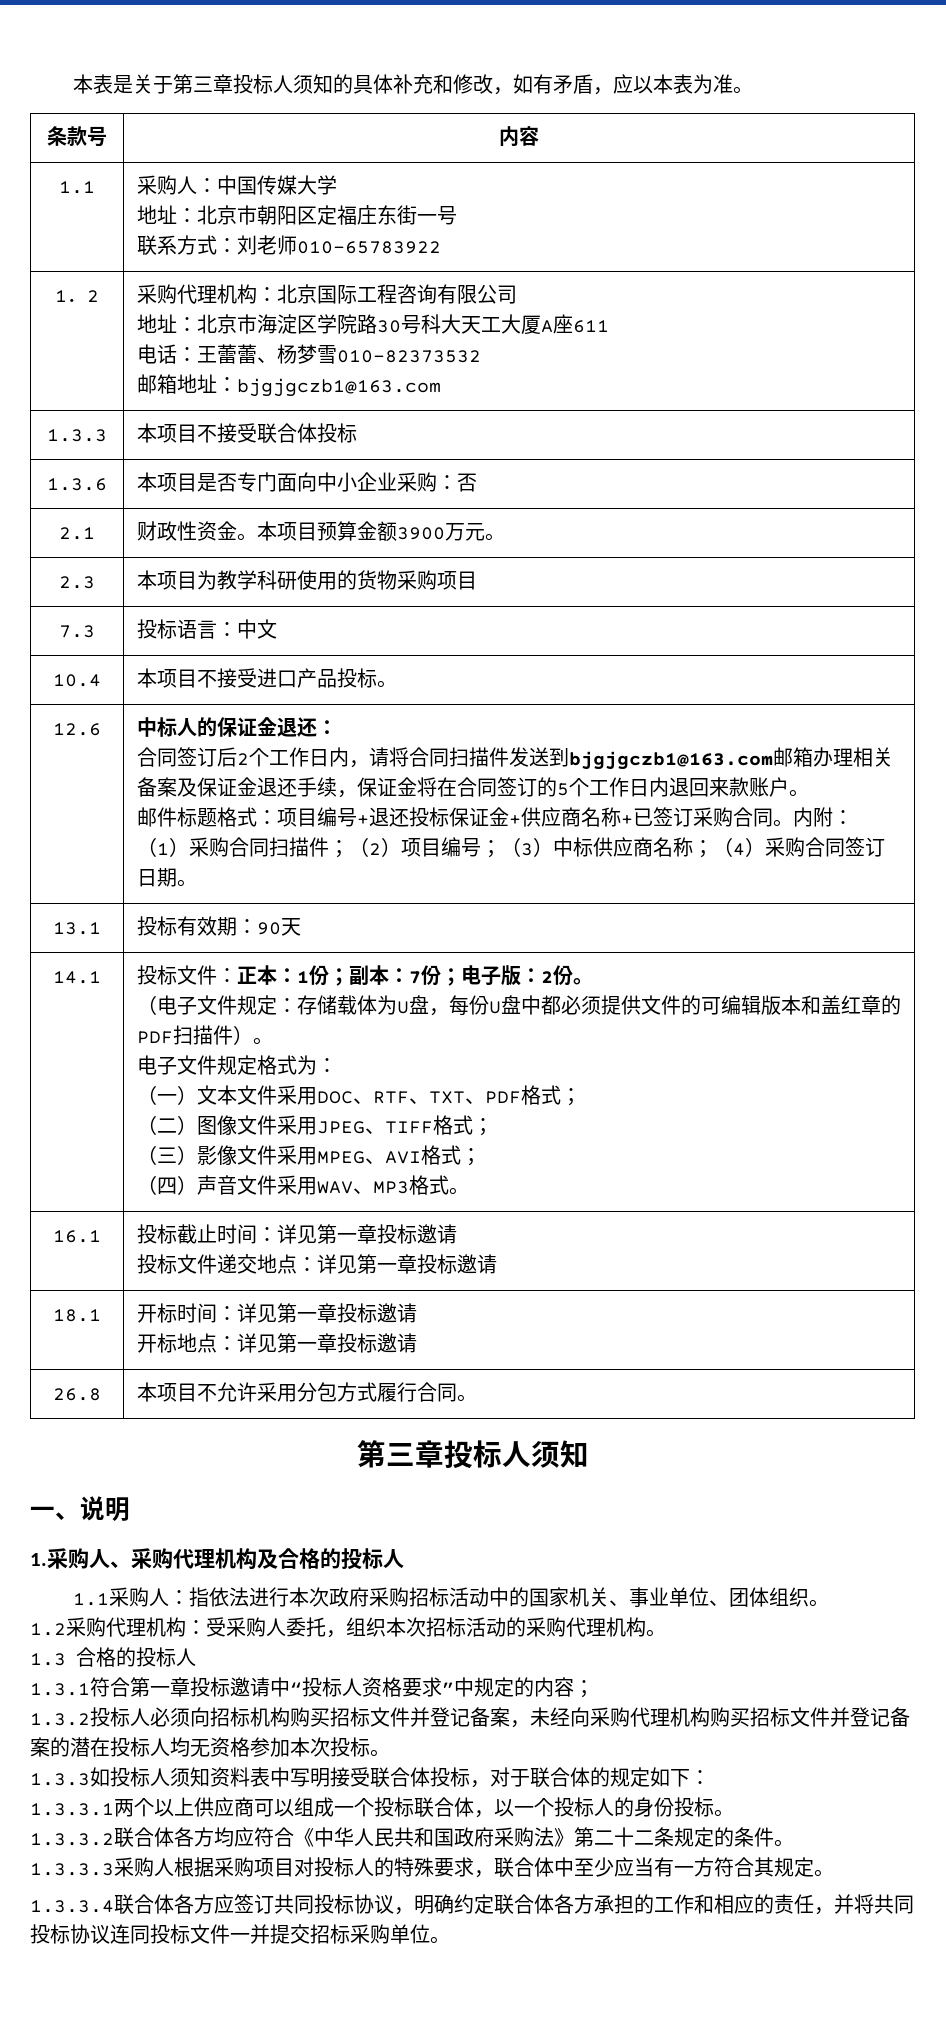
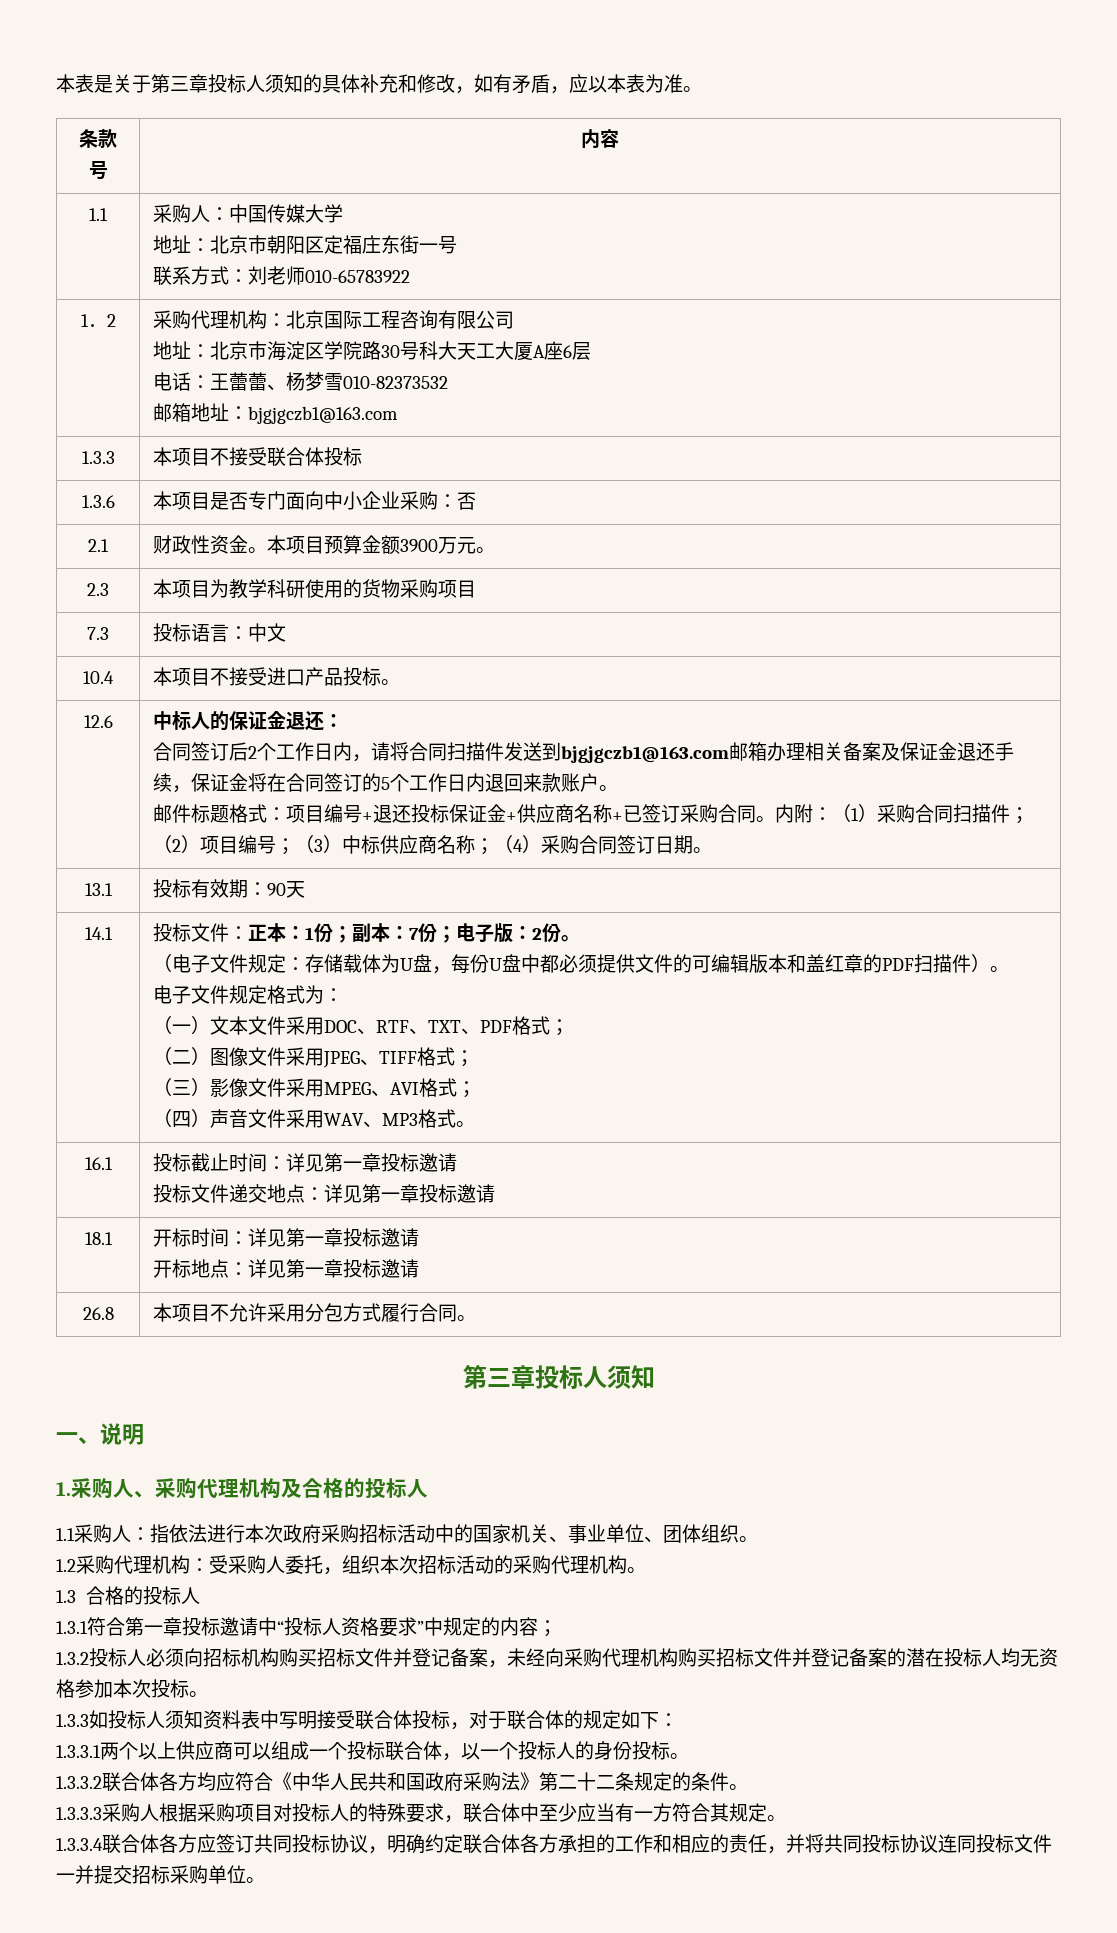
[572,320,609,333] 611 -> [562,342,591,360] 6层

